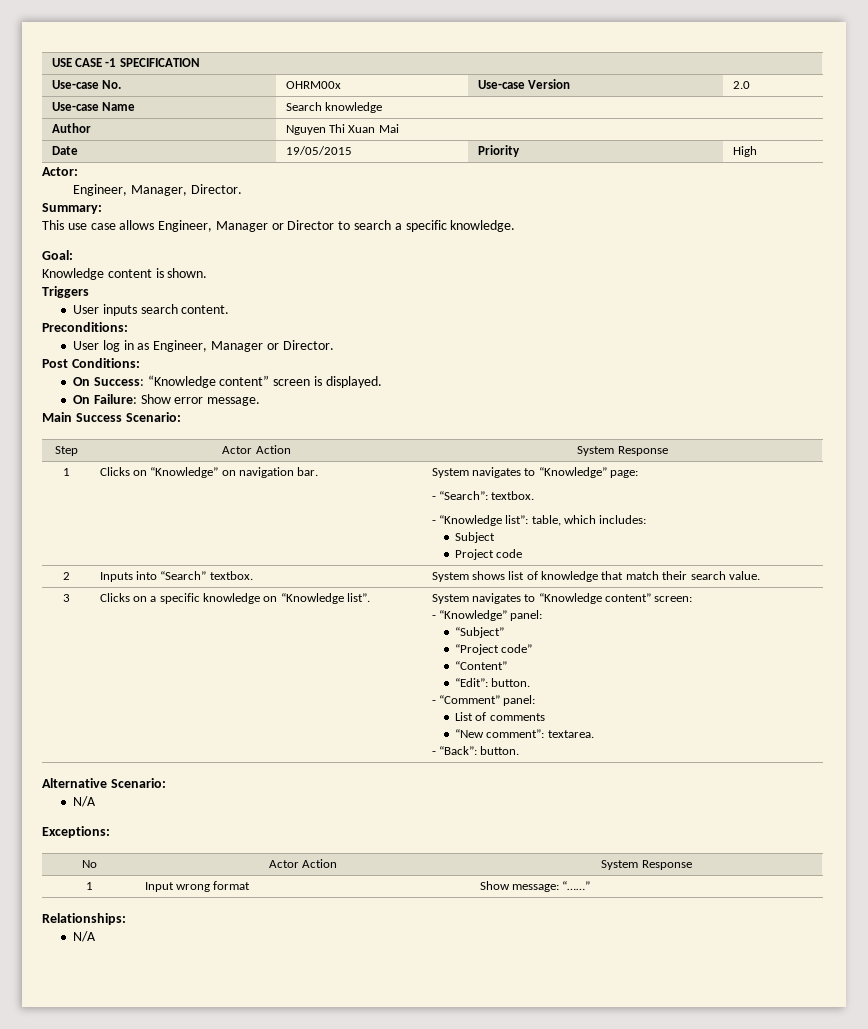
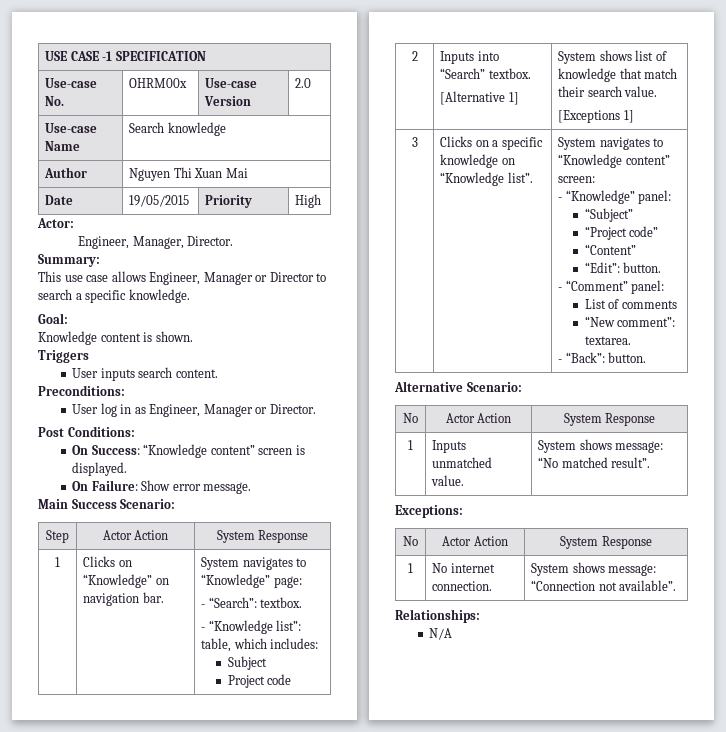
(253, 575) none -> [440,91,519,105] // [Alternative 1]
(760, 575) none -> [558,110,634,123] // [Exceptions 1]
[73,796,97,807] // N/A -> [403,413,418,423] [445,413,512,423] [563,413,656,426] [408,440,413,450] [432,440,467,453] [432,457,493,468] [431,475,465,486] [538,439,664,453] [538,457,651,468] // No | Actor Action | System Response // 1 | Inputs unmatched value. | System shows message: “No matched result”.
[144,881,251,892] [479,881,591,892] Input wrong format | Show message: “……” -> [432,563,495,573] [432,581,493,591] [531,562,657,576] [531,580,677,591] No internet connection. | System shows message: “Connection not available”.

